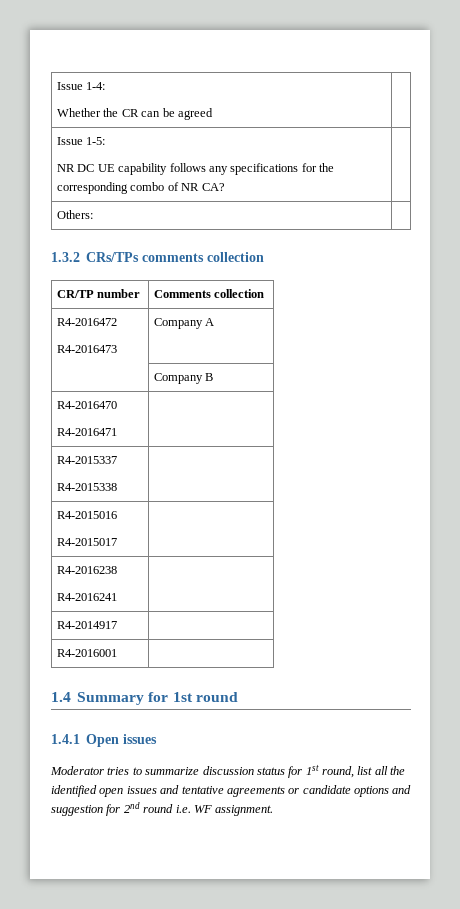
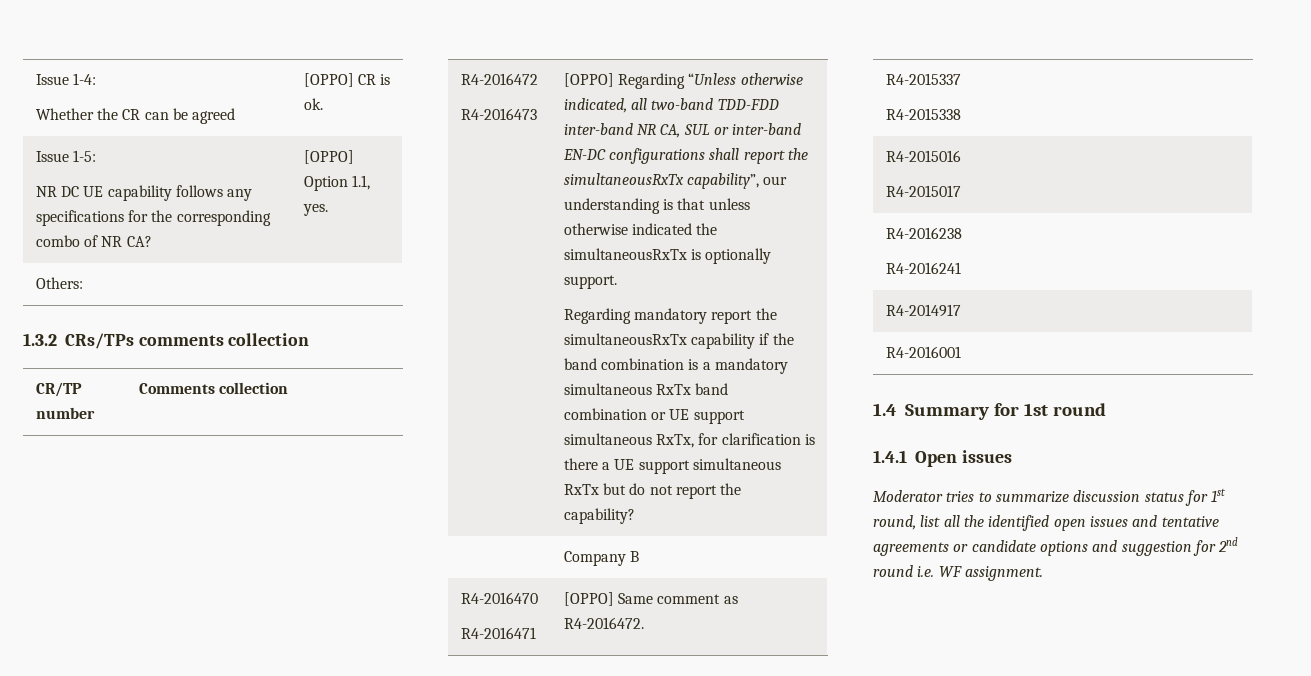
(213, 114) none -> [303,73,391,87] [303,98,323,110] [OPPO] CR is ok.
(225, 187) none -> [303,150,354,164] [303,175,370,191] [302,204,328,216] [OPPO] Option 1.1, yes.
[154,318,215,329] Company A -> [563,73,803,89] [563,98,779,113] [563,123,802,138] [562,148,808,164] [563,173,788,189] [563,198,750,214] [563,223,718,235] [563,248,772,264] [563,275,617,289] [563,308,777,324] [563,333,794,349] [563,358,788,374] [563,383,729,395] [563,408,745,424] [563,433,815,448] [563,458,781,474] [563,483,742,499] [563,508,635,524] [OPPO] Regarding “Unless otherwise indicated, all two-band TDD-FDD inter-band NR CA, SUL or inter-band EN-DC configurations shall report the simultaneousRxTx capability”, our understanding is that unless otherwise indicated the simultaneousRxTx is optionally support. // Regarding mandatory report the simultaneousRxTx capability if the band combination is a mandatory simultaneous RxTx band combination or UE support simultaneous RxTx, for clarification is there a UE support simultaneous RxTx but do not report the capability?
(118, 432) none -> [563,592,738,606] [563,617,644,629] [OPPO] Same comment as R4-2016472.

